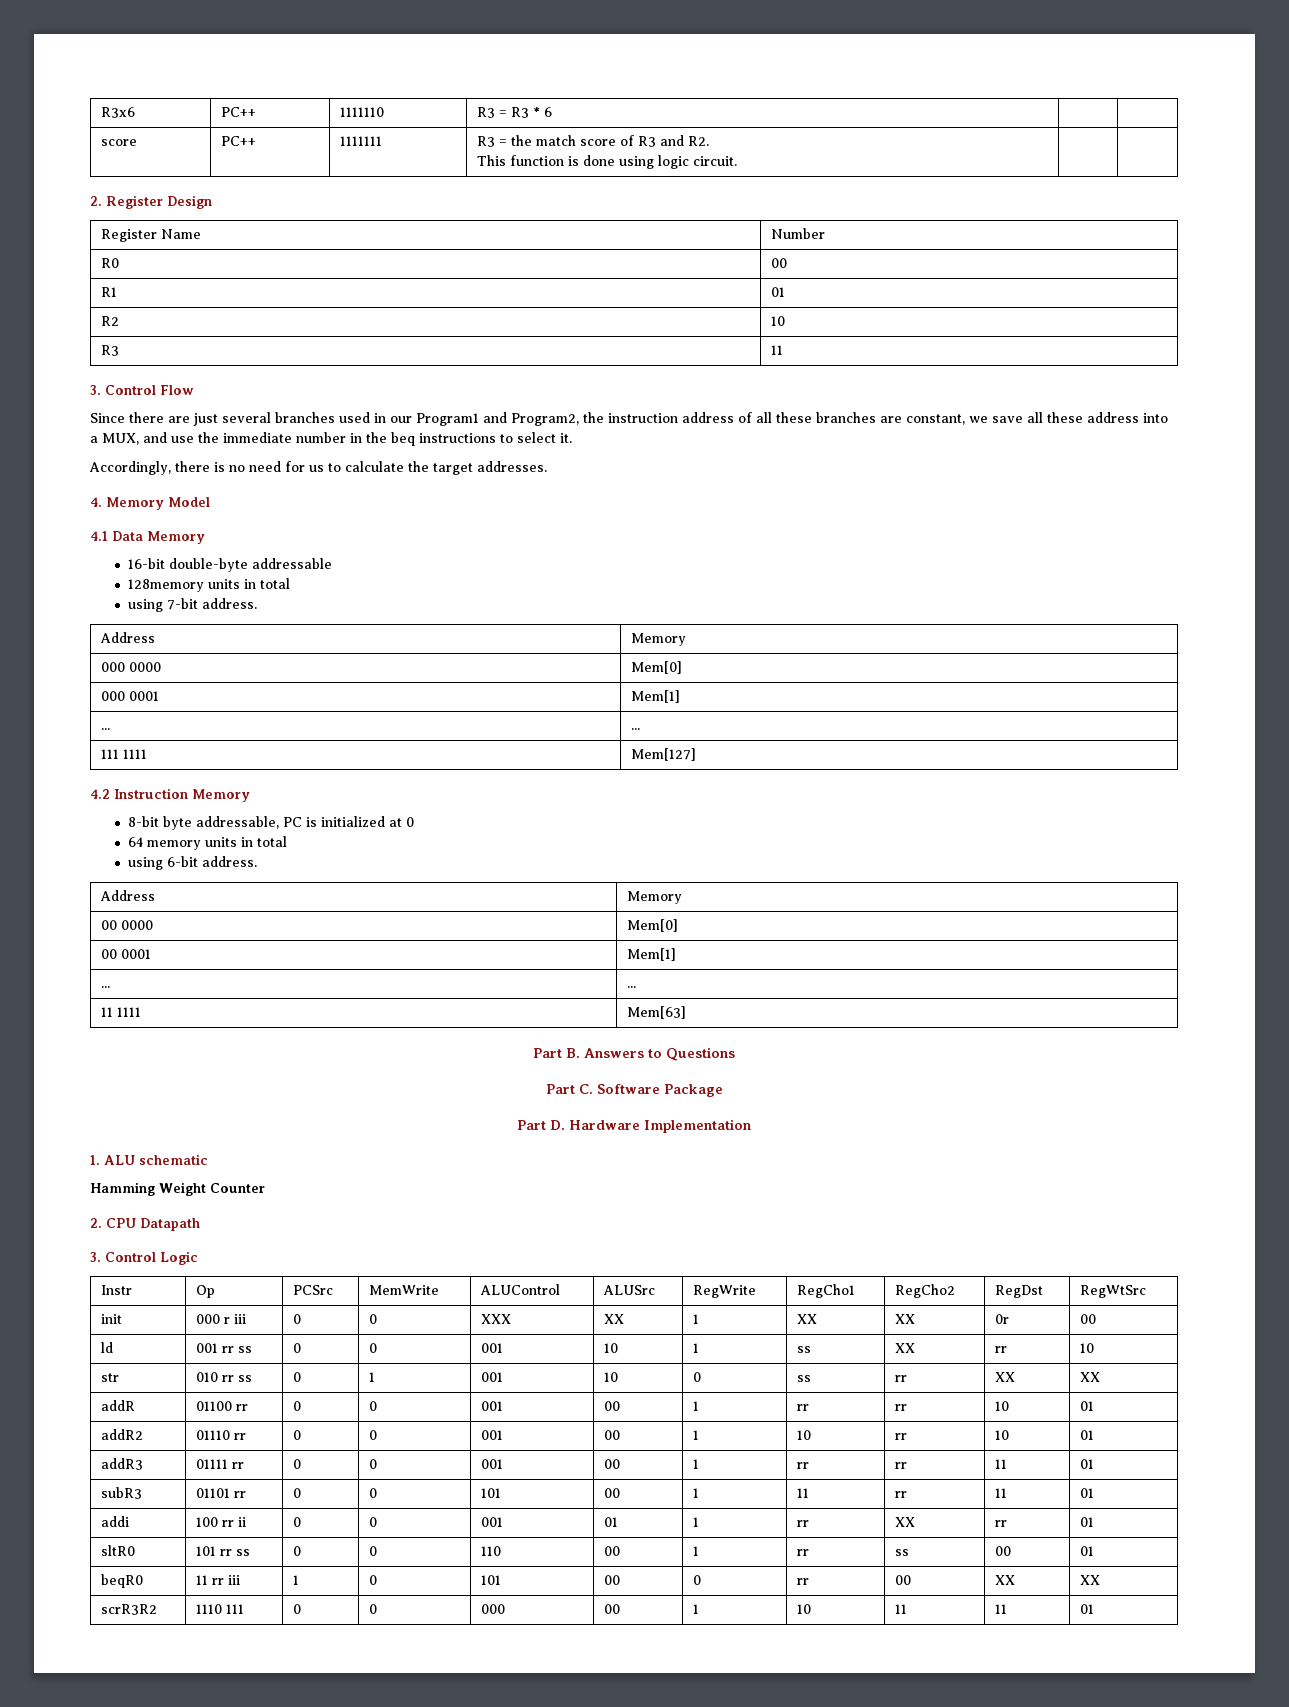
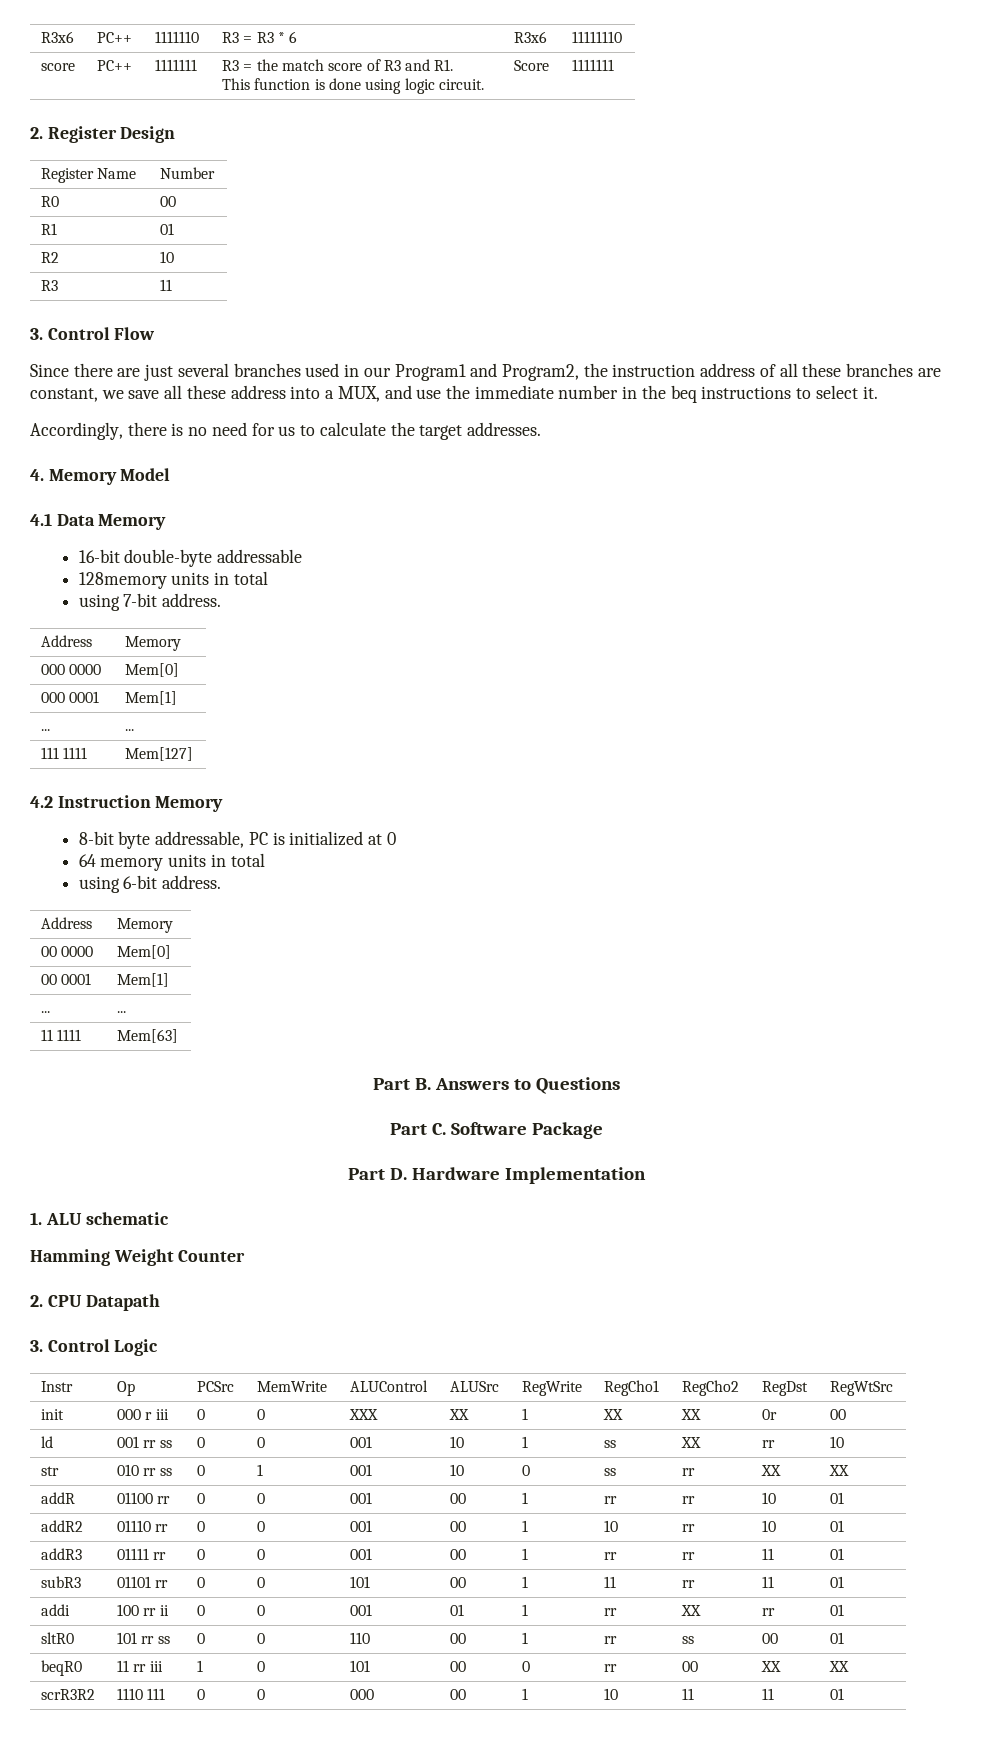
(552, 112) | -> [513,31,547,43] [571,31,622,43] R3x6 | 11111110
[687,136,709,146] R2. -> [434,59,454,71] R1.
(737, 161) | -> [513,60,549,71] [571,59,614,71] Score | 1111111

